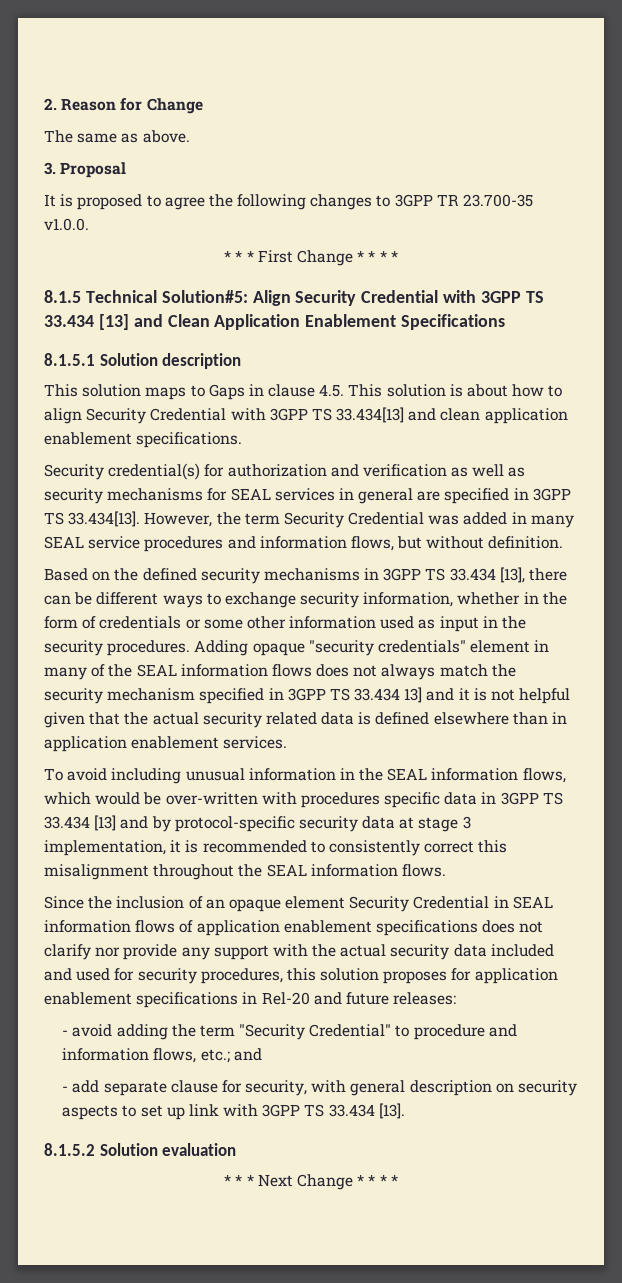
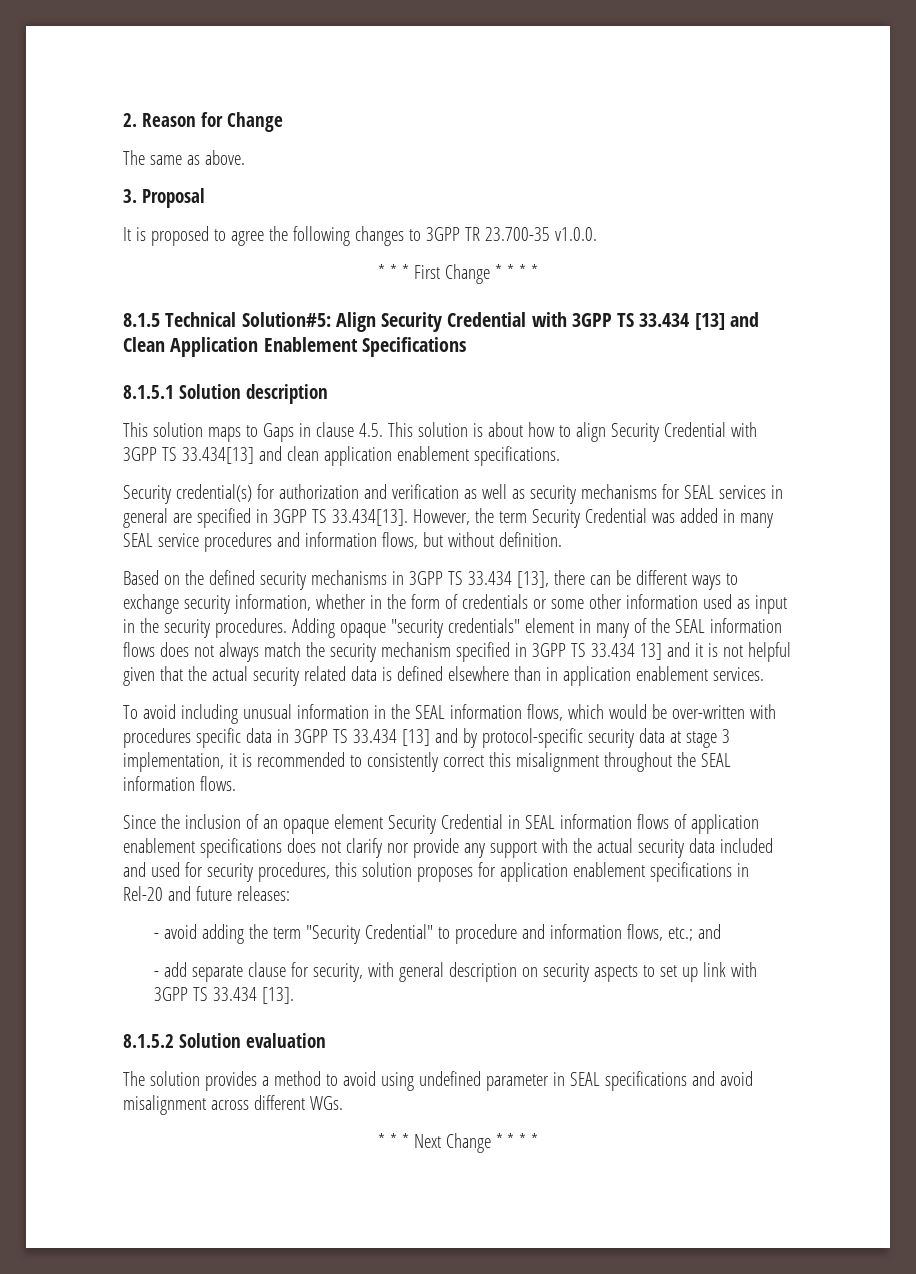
(237, 1149) none -> [123,1071,753,1091] [123,1095,343,1115] // The solution provides a method to avoid using undefined parameter in SEAL specifications and avoid misalignment across different WGs.

